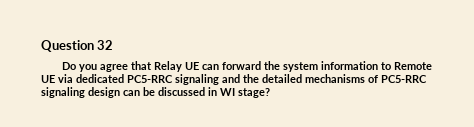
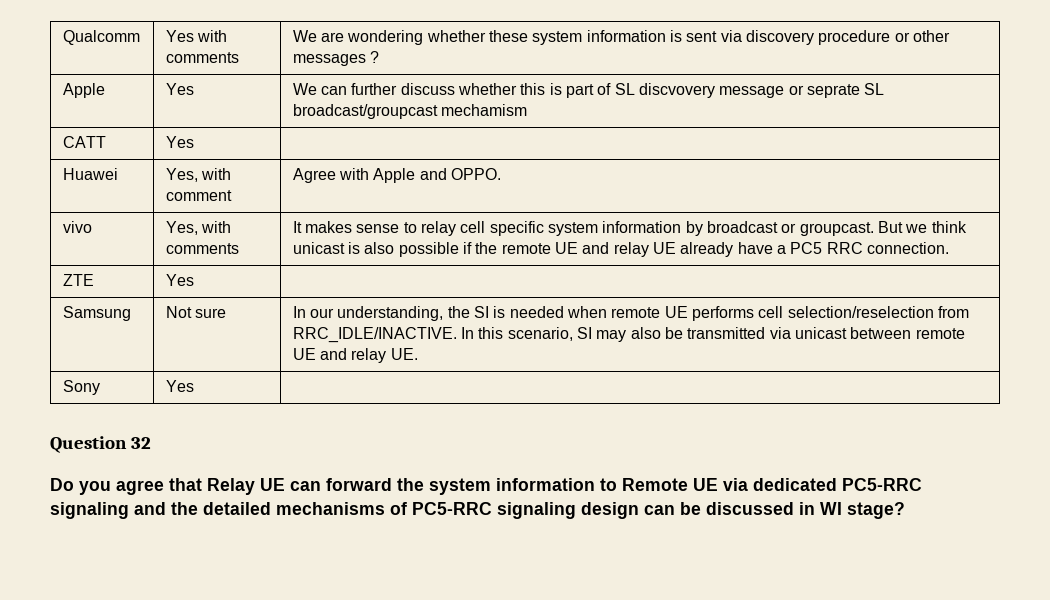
(41, 46) none -> [62,30,140,45] [165,30,228,42] [165,52,239,63] [292,30,950,45] [292,51,380,66] [62,83,105,98] [165,83,194,95] [292,83,885,98] [292,104,528,119] [62,136,106,148] [165,136,194,148] [62,168,118,180] [165,168,232,182] [165,190,232,201] [292,168,501,183] [62,221,92,233] [165,221,232,235] [165,243,239,254] [292,221,967,236] [292,242,949,257] [62,274,94,286] [165,274,194,286] [62,306,131,321] [165,306,227,318] [292,306,969,321] [292,327,965,343] [292,348,418,363] [62,380,100,395] [165,380,194,392] Qualcomm | Yes with comments | We are wondering whether these system information is sent via discovery procedure or other messages ? // Apple | Yes | We can further discuss whether this is part of SL discvovery message or seprate SL broadcast/groupcast mechamism // CATT | Yes | // Huawei | Yes, with comment | Agree with Apple and OPPO. // vivo | Yes, with comments | It makes sense to relay cell specific system information by broadcast or groupcast. But we think unicast is also possible if the remote UE and relay UE already have a PC5 RRC connection. // ZTE | Yes | // Samsung | Not sure | In our understanding, the SI is needed when remote UE performs cell selection/reselection from RRC_IDLE/INACTIVE. In this scenario, SI may also be transmitted via unicast between remote UE and relay UE. // Sony | Yes | //

